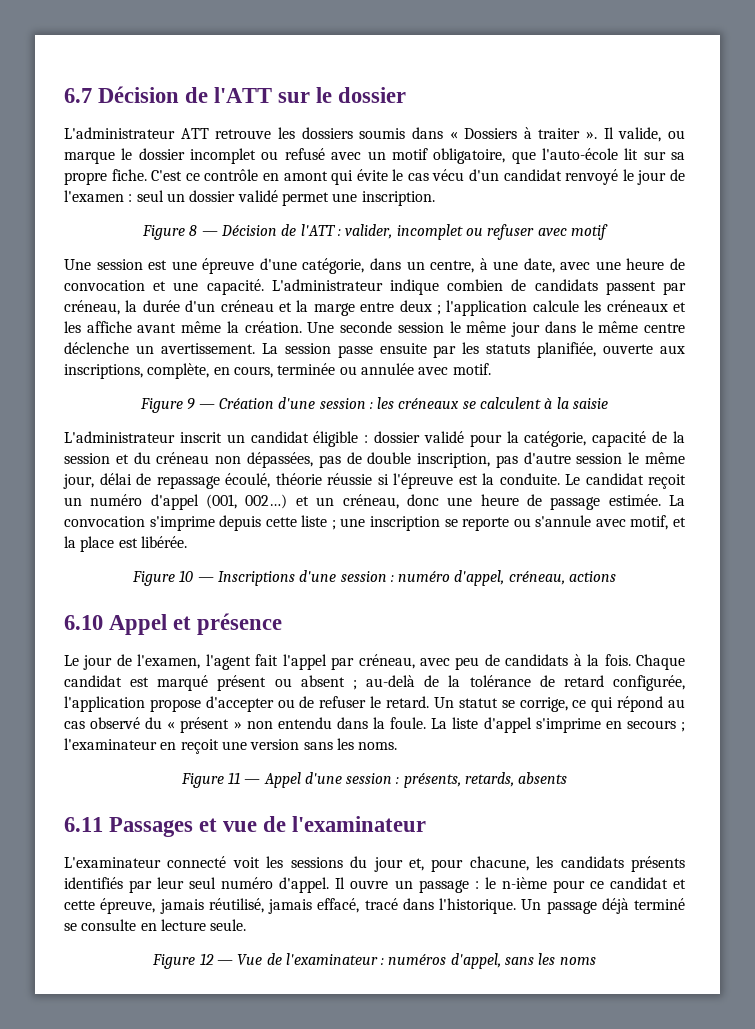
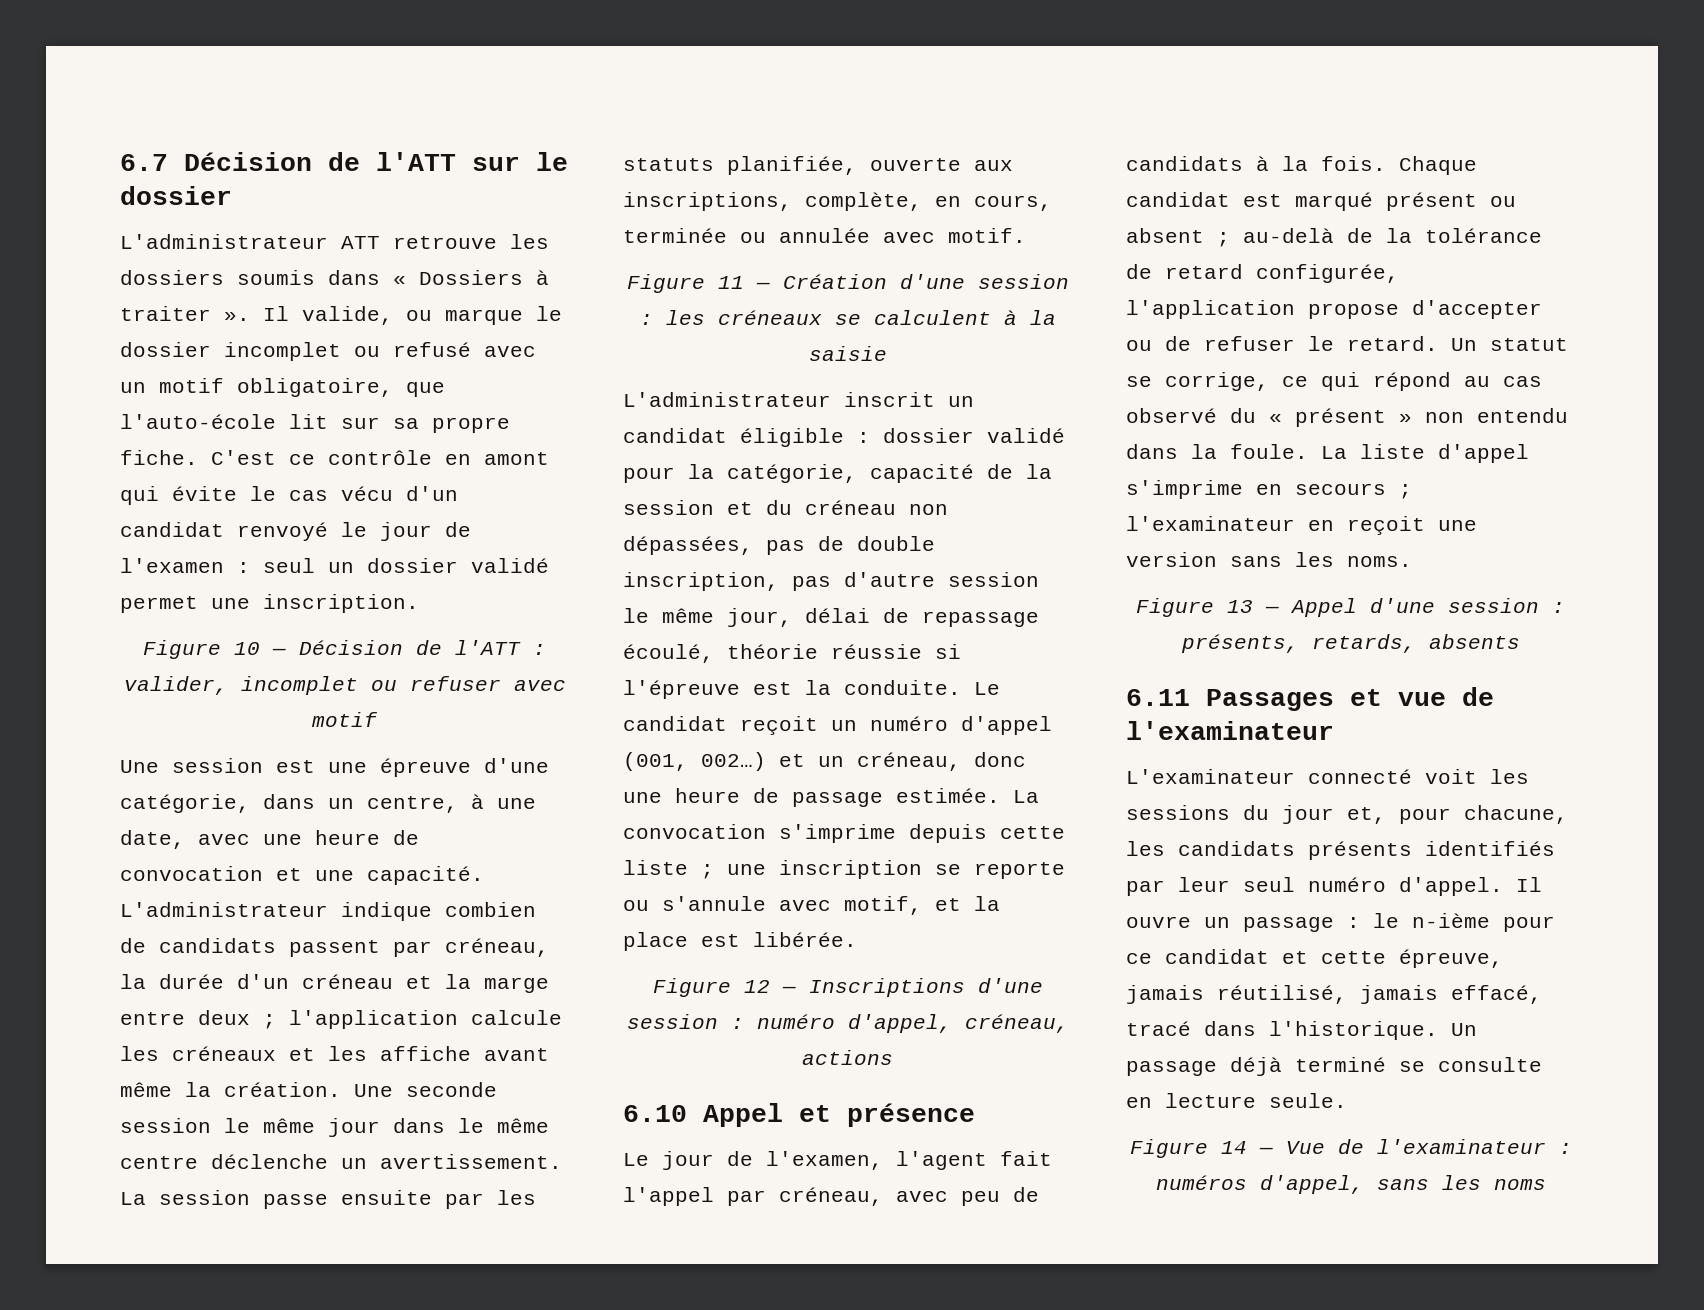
[189,225,198,236] 8 -> [234,642,260,655] 10
[187,398,196,410] 9 -> [717,276,744,289] 11
[179,570,194,582] 10 -> [743,980,770,993] 12
[227,772,240,784] 11 -> [1227,600,1253,613] 13
[199,953,214,965] 12 -> [1220,1141,1247,1154] 14

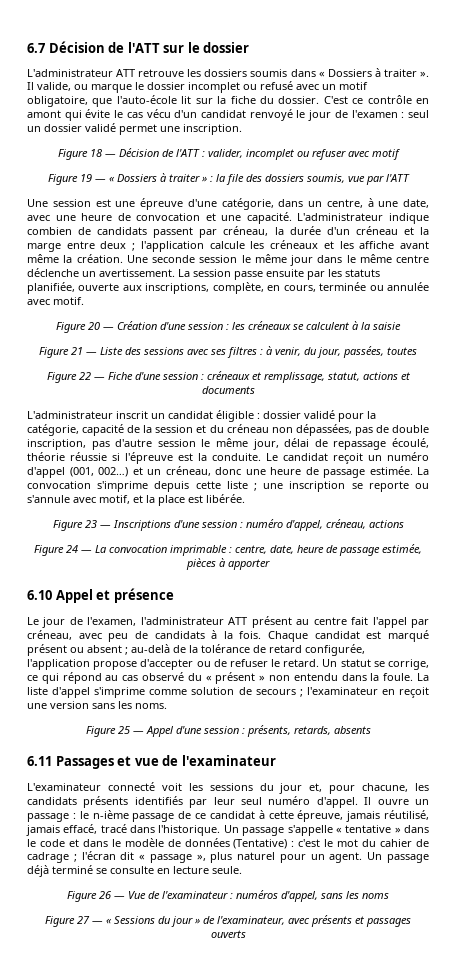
[393,417,510,433] [120,450,198,465] sa propre fiche. -> [217,96,320,104] la fiche du dossier.
[234,642,260,655] 10 -> [89,149,102,157] 18
(378, 719) none -> [47,173,410,185] // Figure 19 — « Dossiers à traiter » : la file des dossiers soumis, vue par l'ATT
[717,276,744,289] 11 -> [88,322,100,330] 20
(887, 353) none -> [39,346,417,358] [46,371,410,383] [201,386,255,394] // Figure 21 — Liste des sessions avec ses filtres : à venir, du jour, passées, toutes // Figure 22 — Fiche d'une session : créneaux et remplissage, statut, actions et documents
[743,980,770,993] 12 -> [84,520,97,528] 23
(893, 1057) none -> [34,544,422,556] [186,558,270,570] // Figure 24 — La convocation imprimable : centre, date, heure de passage estimée, pièces à apporter
[896,1151,987,1170] l'agent -> [140,616,347,628] l'administrateur ATT présent au centre
[1256,484,1282,495] en -> [149,687,252,695] comme solution de
[1227,600,1253,613] 13 -> [117,726,130,734] 25
[1503,916,1555,932] pour -> [132,811,192,822] passage de
[1282,951,1308,964] et -> [258,810,265,819] à
(1217, 1068) none -> [287,825,430,836] [27,838,430,849] [27,851,430,863] s'appelle « tentative » dans le code et dans le modèle de données (Tentative) : c'est le mot du cahier de cadrage ; l'écran dit « passage », plus naturel pour un agent. Un passage
[1220,1141,1247,1154] 14 -> [99,891,111,899] 26
(1546, 1184) none -> [45,915,411,927] [210,930,246,938] // Figure 27 — « Sessions du jour » de l'examinateur, avec présents et passages ouverts

